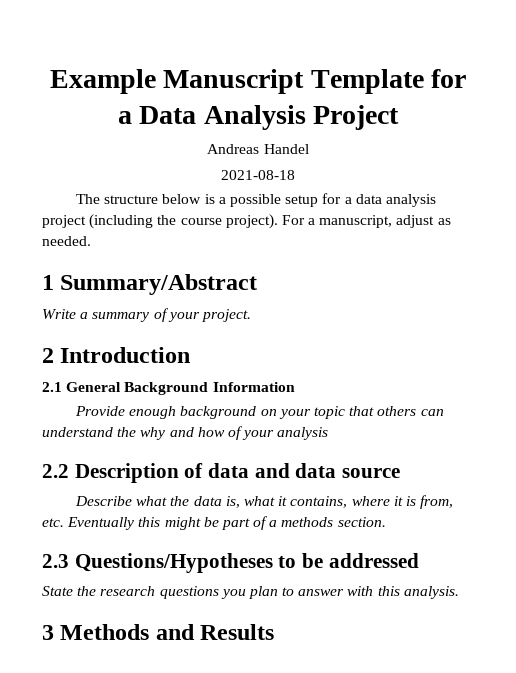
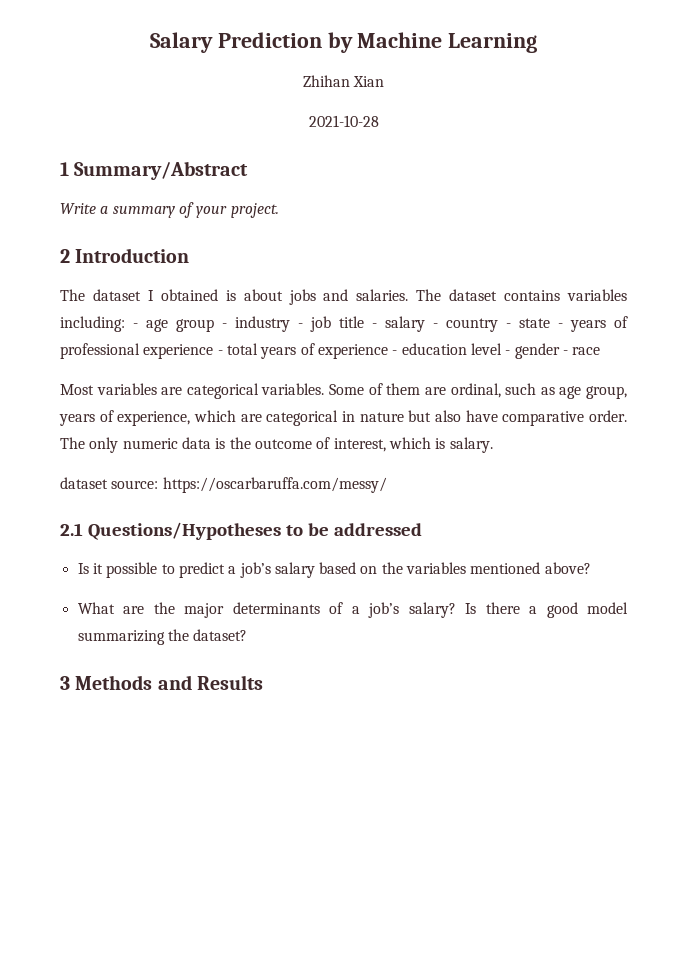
[49,69,467,94] [117,105,400,130] [207,144,309,154] [221,170,295,180] [76,193,436,207] [42,214,451,229] [42,236,91,246] Example Manuscript Template for a Data Analysis Project // Andreas Handel // 2021-08-18 // The structure below is a possible setup for a data analysis project (including the course project). For a manuscript, adjust as needed. -> [149,32,538,53] [302,75,385,87] [308,115,379,127] Salary Prediction by Machine Learning // Zhihan Xian // 2021-10-28
[42,382,295,395] [75,406,444,419] [42,426,329,440] [42,463,401,483] [75,495,454,509] [42,516,386,530] [42,553,419,573] [42,586,459,599] 2.1 General Background Information // Provide enough background on your topic that others can understand the why and how of your analysis // 2.2 Description of data and data source // Describe what the data is, what it contains, where it is from, etc. Eventually this might be part of a methods section. // 2.3 Questions/Hypotheses to be addressed // State the research questions you plan to answer with this analysis. -> [60,289,627,305] [60,316,628,332] [60,343,601,359] [60,383,628,399] [59,410,627,426] [60,437,493,453] [60,477,387,493] [60,522,422,540] [77,562,591,578] [77,602,628,618] [77,629,248,645] The dataset I obtained is about jobs and salaries. The dataset contains variables including: - age group - industry - job title - salary - country - state - years of professional experience - total years of experience - education level - gender - race // Most variables are categorical variables. Some of them are ordinal, such as age group, years of experience, which are categorical in nature but also have comparative order. The only numeric data is the outcome of interest, which is salary. // dataset source: https://oscarbaruffa.com/messy/ // 2.1 Questions/Hypotheses to be addressed // Is it possible to predict a job’s salary based on the variables mentioned above? // What are the major determinants of a job’s salary? Is there a good model summarizing the dataset?

